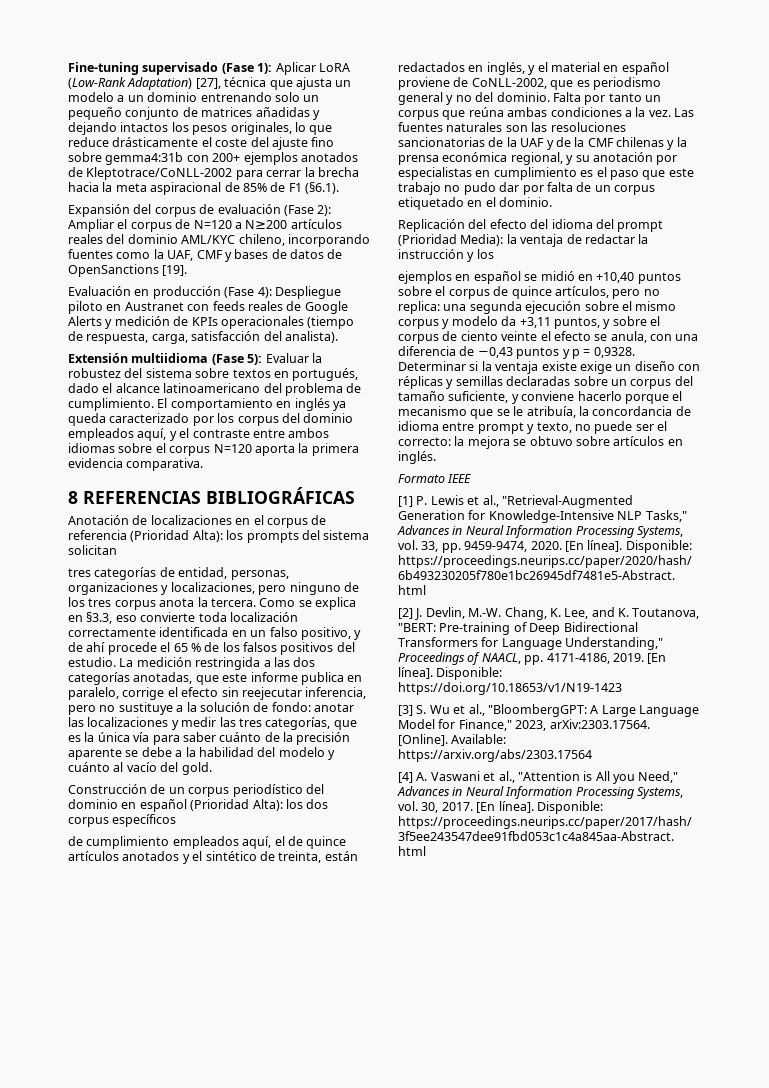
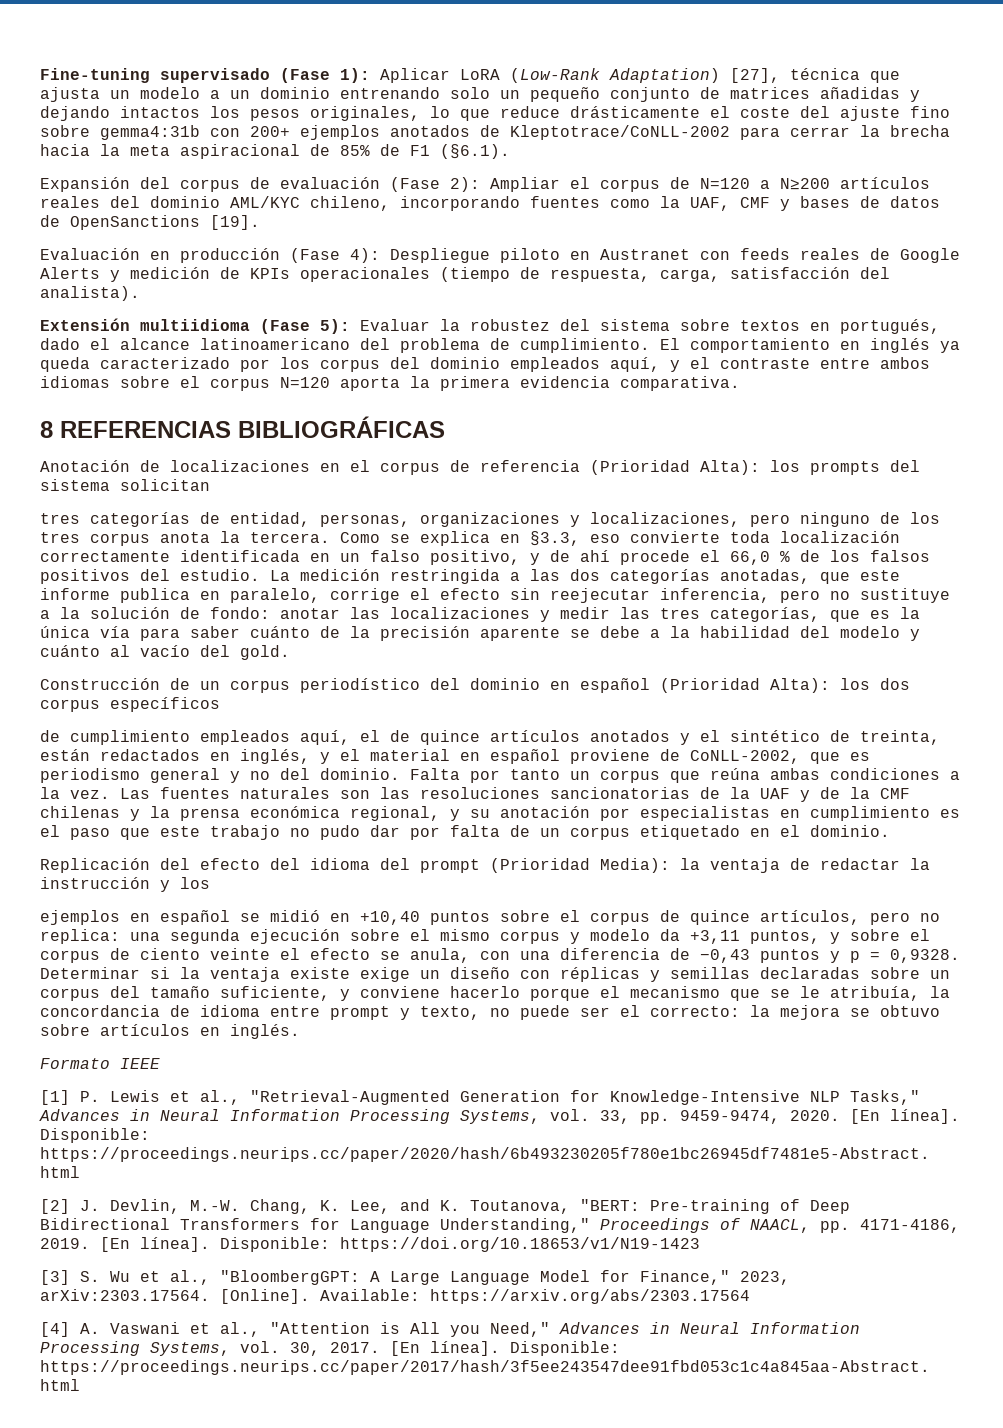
[173,643,188,652] 65 -> [730,551,770,565] 66,0

